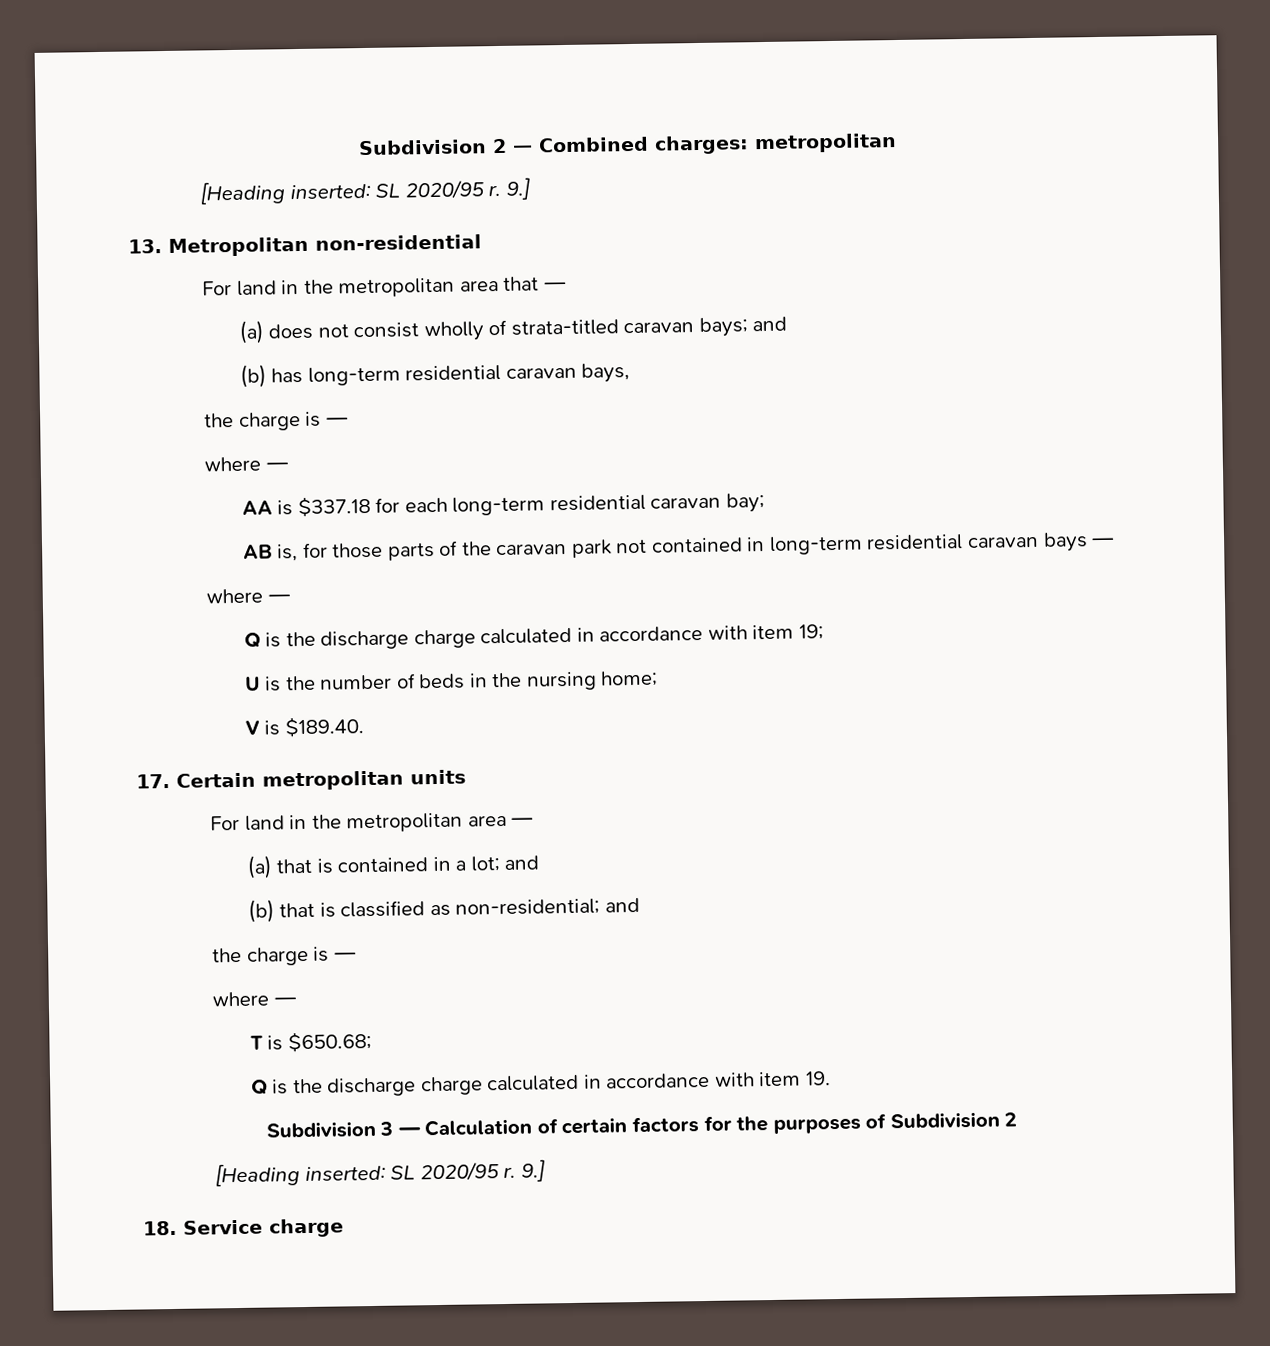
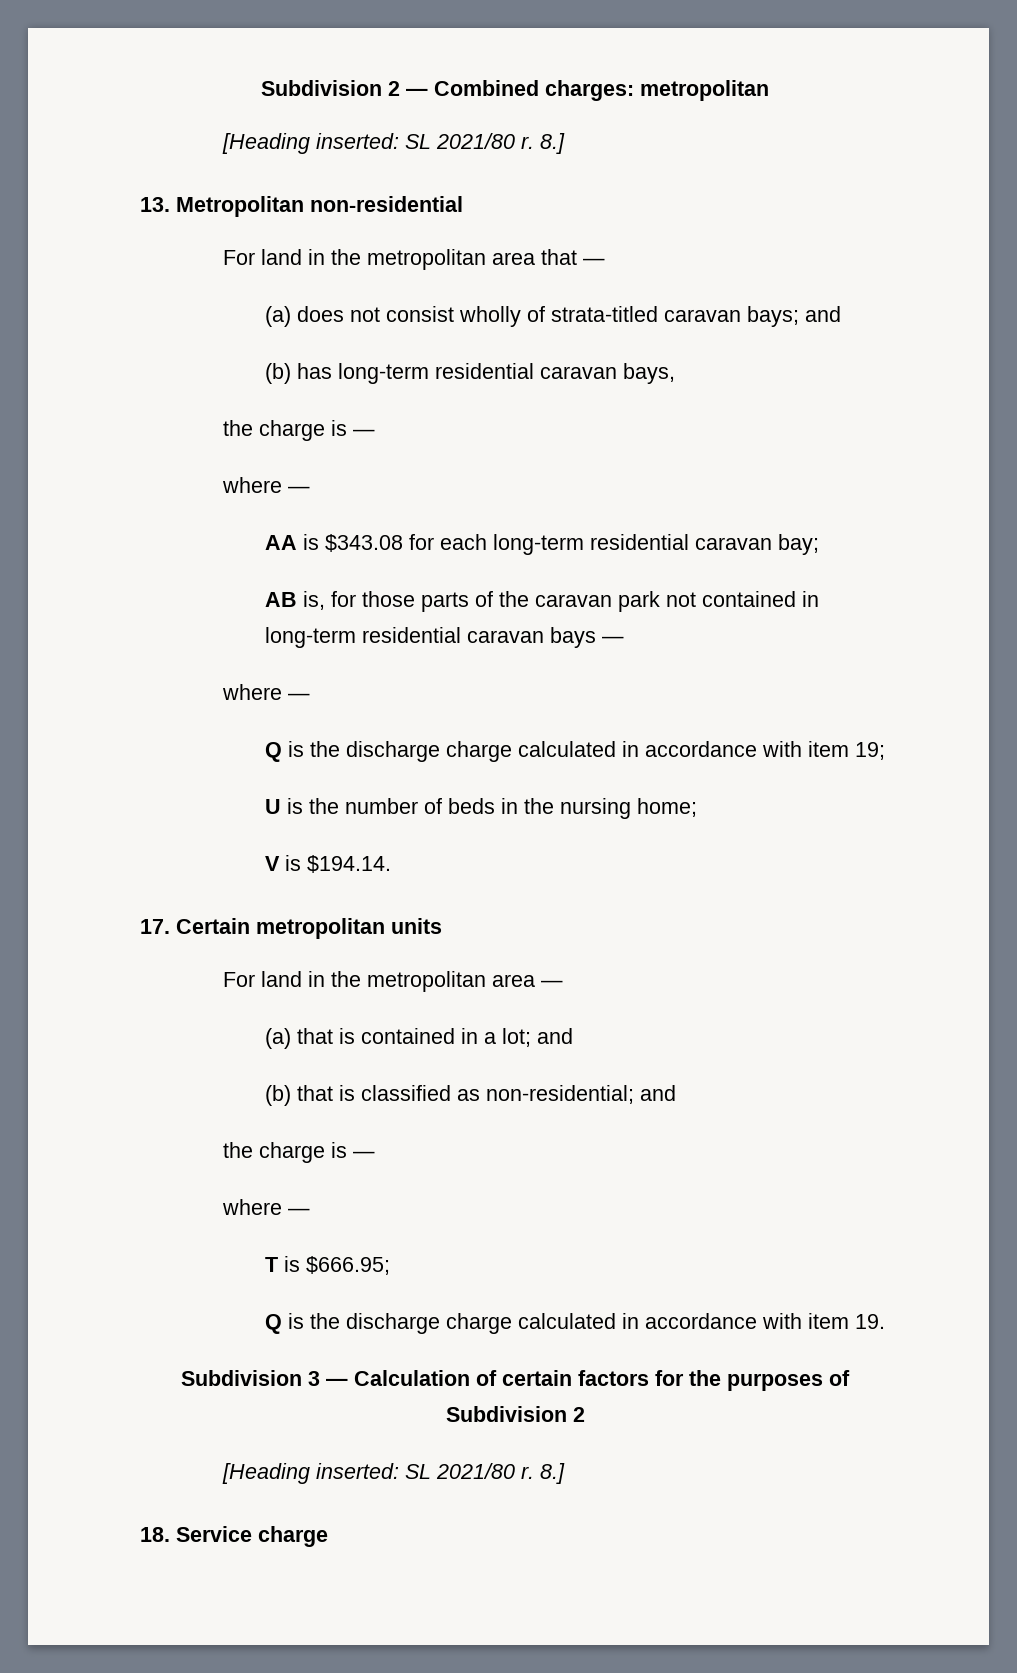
[404,177,531,200] 2020/95 r. 9.] -> [436,133,566,154] 2021/80 r. 8.]
[297,495,371,518] $337.18 -> [324,534,403,552] $343.08
[284,716,364,738] $189.40. -> [306,855,391,873] $194.14.
[287,1030,372,1053] $650.68; -> [305,1256,390,1275] $666.95;
[419,1159,546,1182] 2020/95 r. 9.] -> [436,1463,566,1484] 2021/80 r. 8.]

